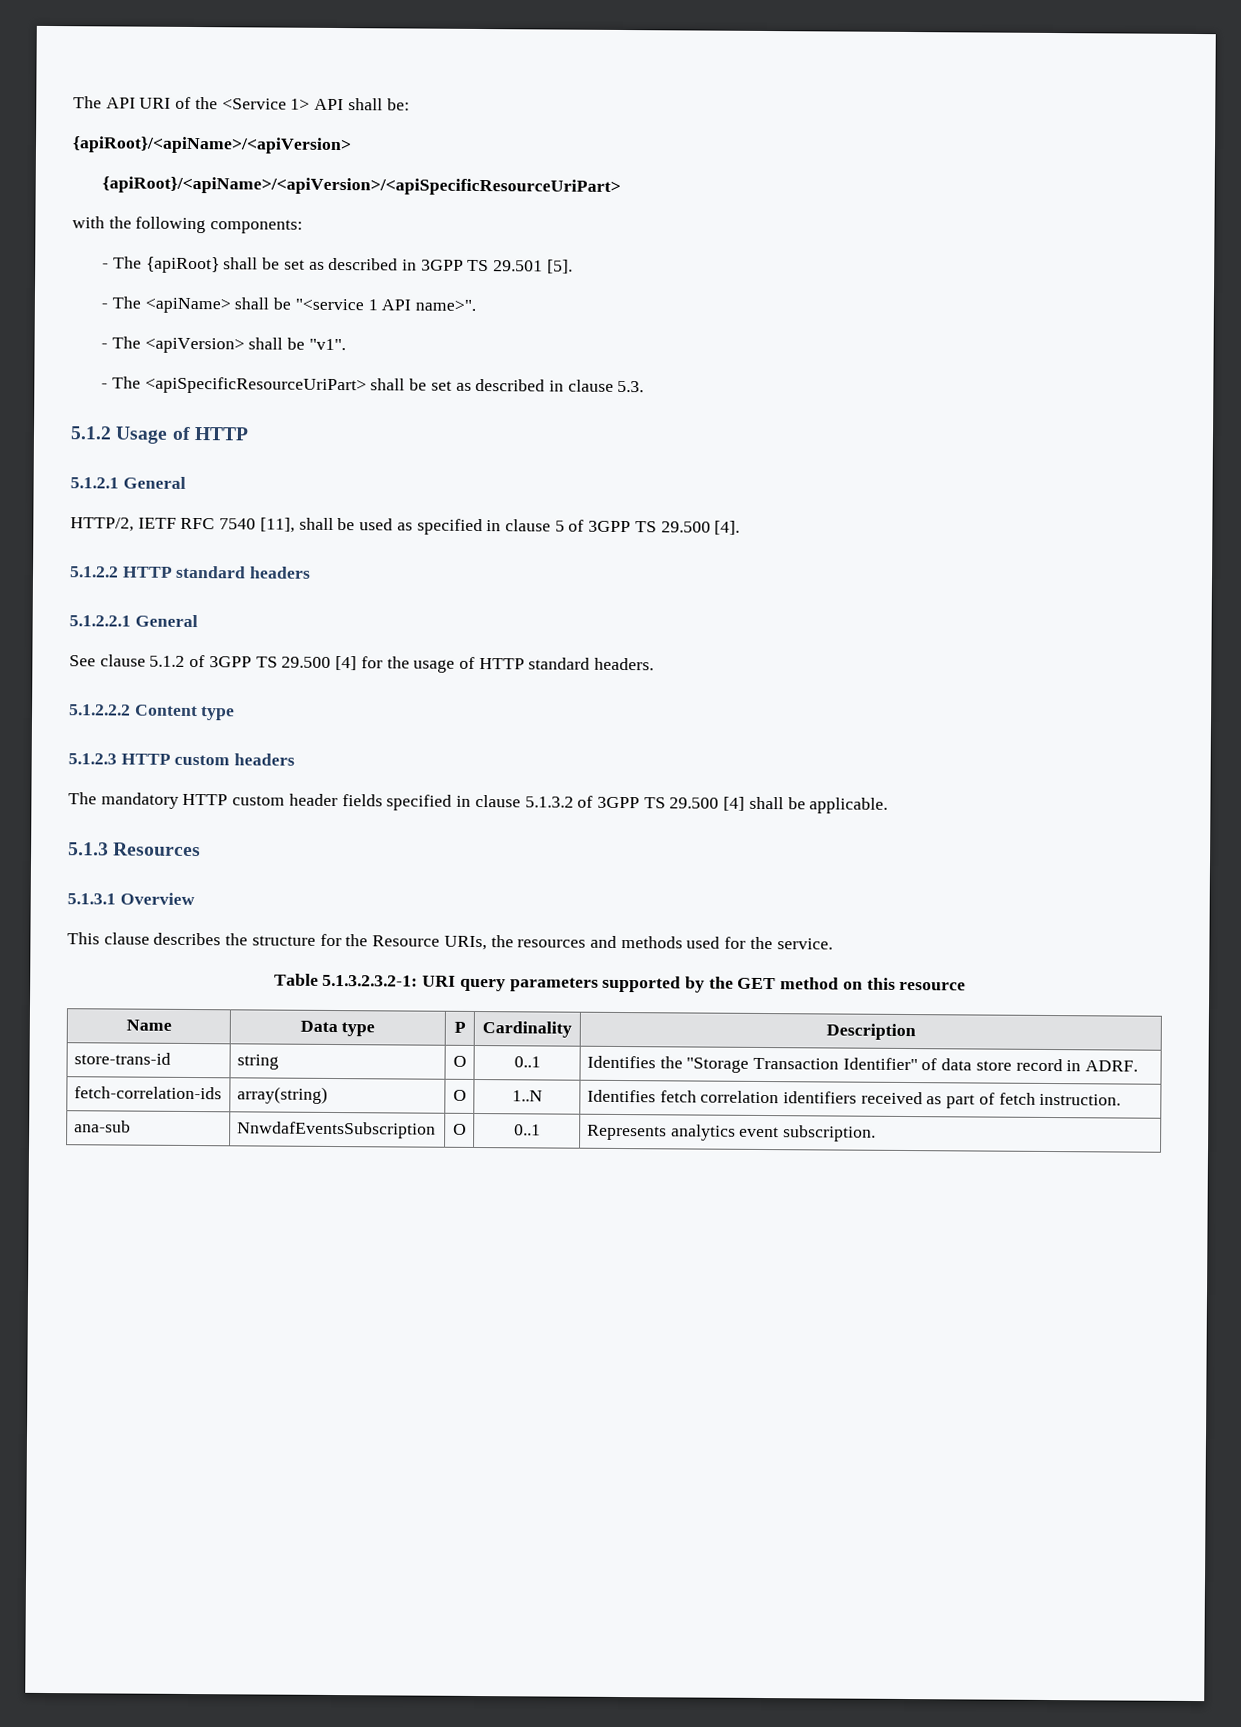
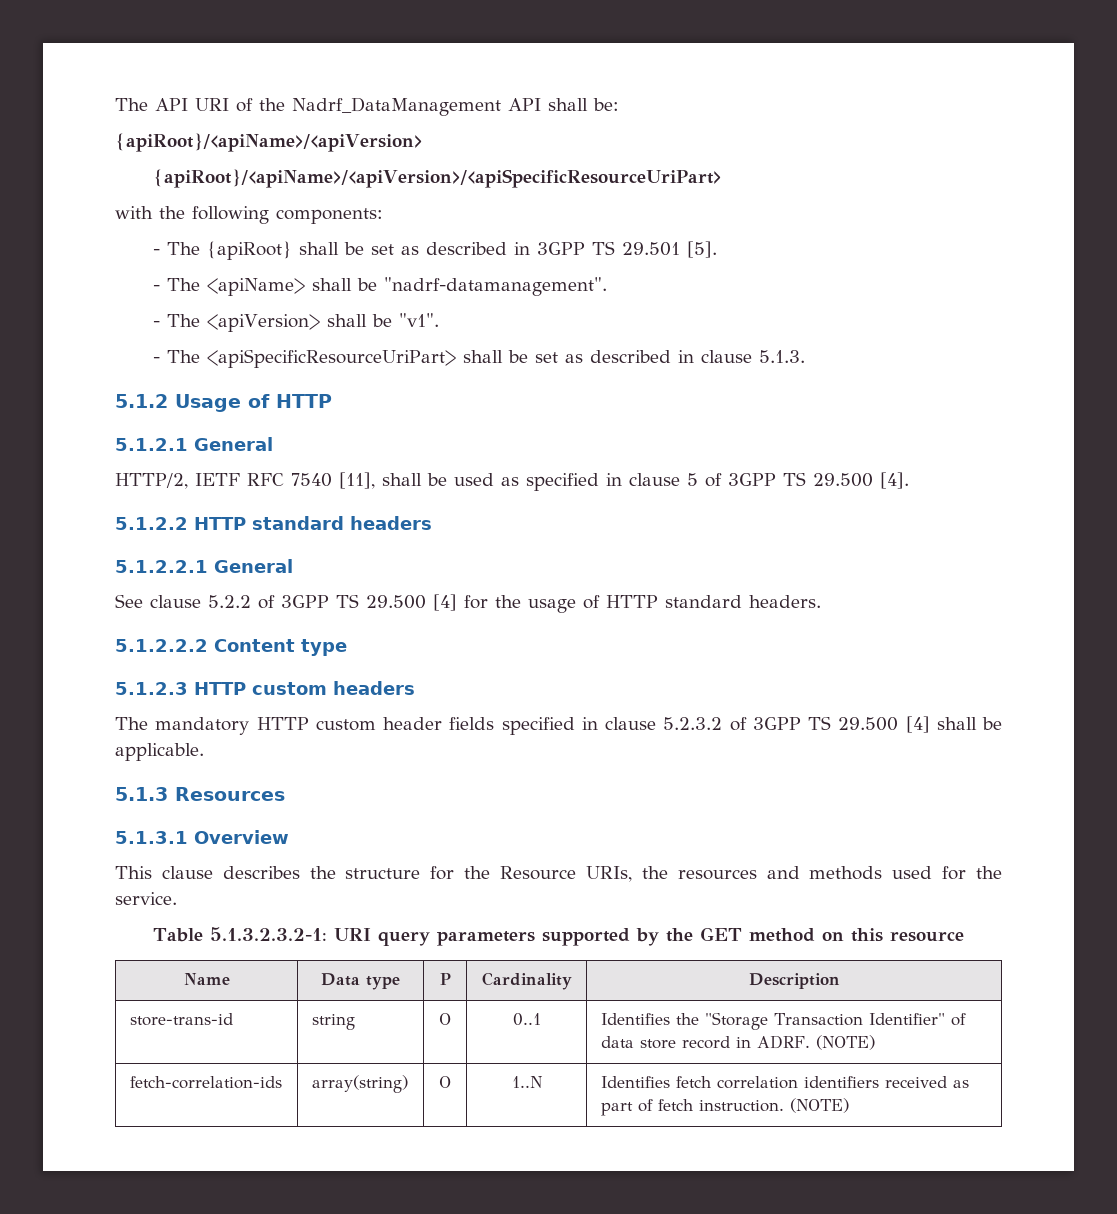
[221,98,311,110] <Service 1> -> [292,97,501,116] Nadrf_DataManagement
[294,298,477,311] "<service 1 API name>". -> [383,277,607,296] "nadrf-datamanagement".
[617,380,645,393] 5.3. -> [758,350,805,363] 5.1.3.
[149,655,186,667] 5.1.2 -> [208,595,251,608] 5.2.2
[524,796,574,808] 5.1.3.2 -> [663,717,723,730] 5.2.3.2
(1139, 1066) none -> [815,1035,875,1050] (NOTE)
[73,1120,131,1133] [236,1121,436,1139] [452,1123,467,1135] [513,1124,541,1136] [586,1124,876,1142] // ana-sub | NnwdafEventsSubscription | O | 0..1 | Represents analytics event subscription. -> [789,1098,849,1113] (NOTE)

